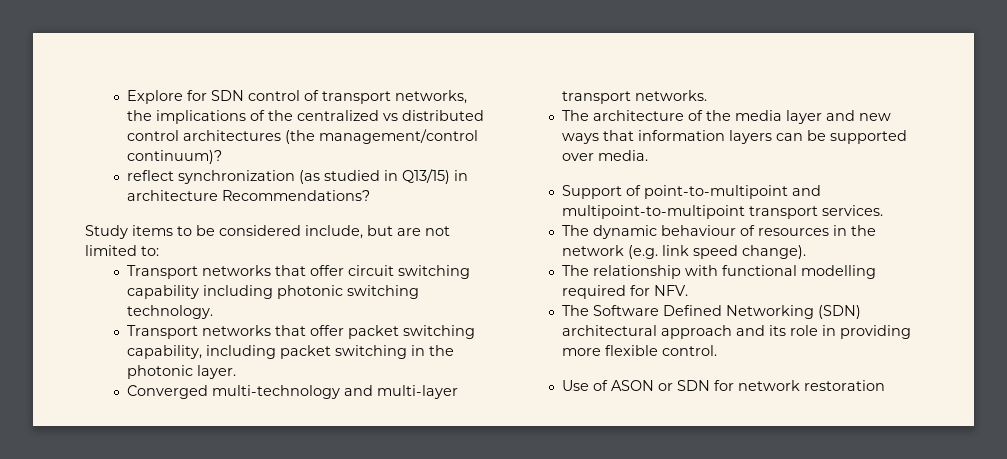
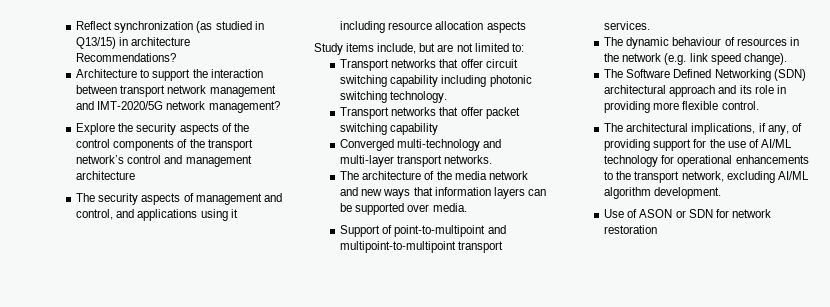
[127,90,468,104] [127,110,485,124] [127,129,479,144] [127,150,223,164] [127,170,175,181] Explore for SDN control of transport networks, the implications of the centralized vs distributed control architectures (the management/control continuum)? // reflect -> [76,21,113,30] Reflect
(371, 195) none -> [76,69,263,81] [76,85,276,97] [76,101,280,113] [76,123,249,135] [76,139,253,151] [76,155,252,167] [76,171,136,180] [76,193,282,205] [76,209,238,221] [340,21,526,33] // Architecture to support the interaction between transport network management and IMT-2020/5G network management? // Explore the security aspects of the control components of the transport network’s control and management architecture // The security aspects of management and control, and applications using it including resource allocation aspects
[177,225,301,236] to be considered -> (375, 47) none
[127,345,455,359] [127,365,237,379] capability, including packet switching in the photonic layer. -> [390,123,439,135] capability
[786,110,823,124] layer -> [488,171,528,180] network
[562,265,877,279] [562,285,689,299] // The relationship with functional modelling required for NFV. -> (787, 59) none
(718, 350) none -> [604,123,802,135] [604,139,792,151] [604,155,809,167] [604,171,809,183] [604,187,722,199] // The architectural implications, if any, of providing support for the use of AI/ML technology for operational enhancements to the transport network, excluding AI/ML algorithm development.

